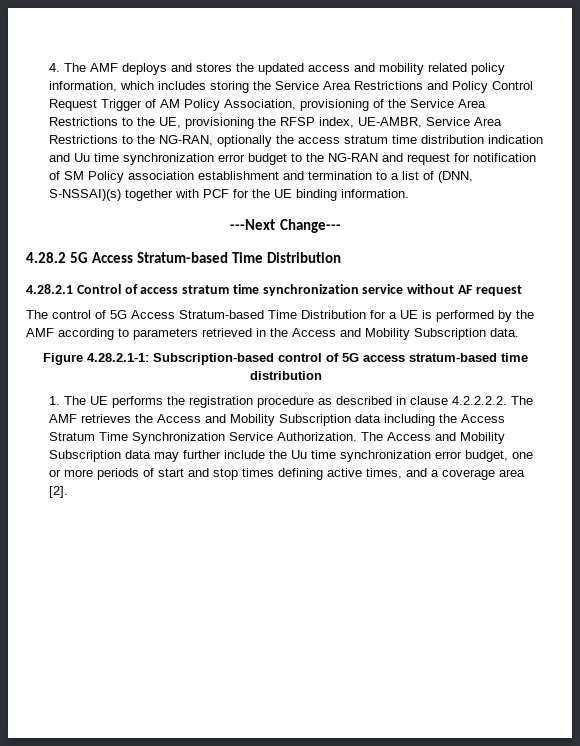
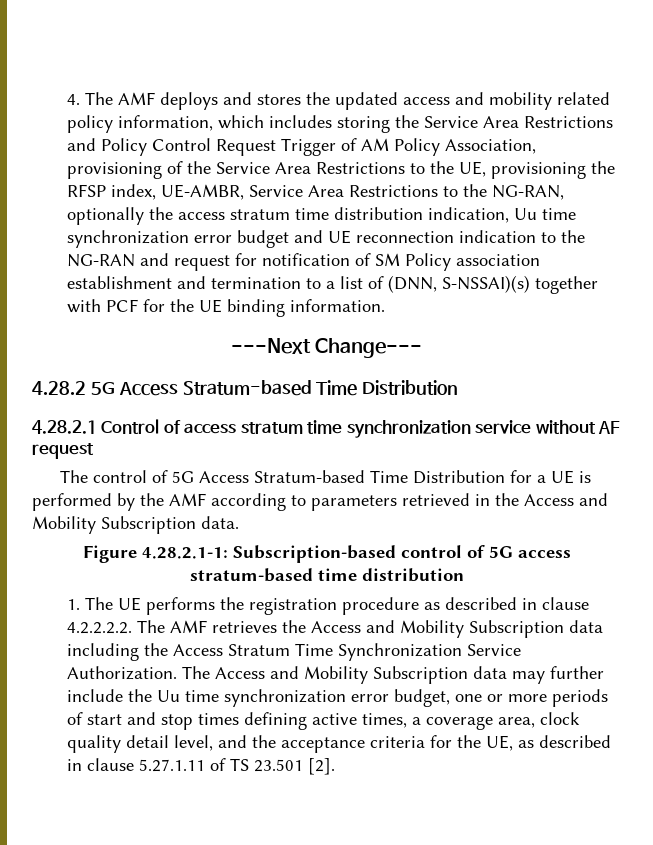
[488,135,544,144] [49,153,71,162] indication and -> [428,207,510,223] indication,
(288, 159) none -> [294,230,537,244] and UE reconnection indication
[406,468,428,477] and -> (408, 720) none
[499,469,526,477] area -> [498,712,581,728] [67,735,612,753] [67,758,304,772] area, clock quality detail level, and the acceptance criteria for the UE, as described in clause 5.27.1.11 of TS 23.501

